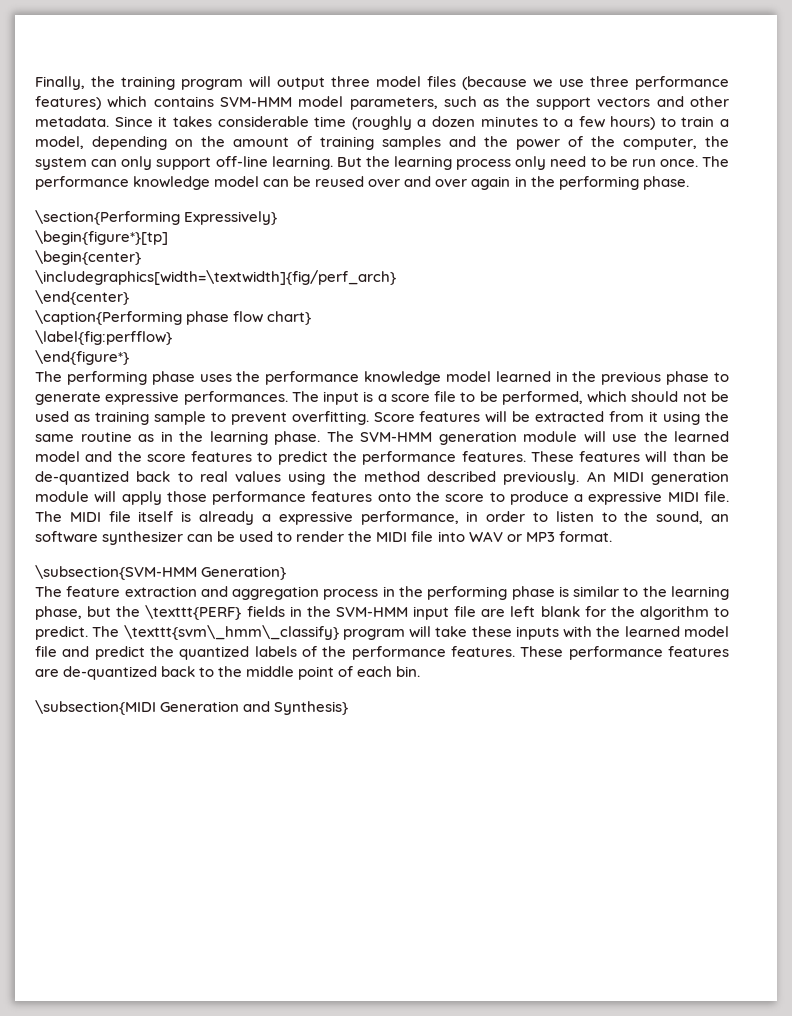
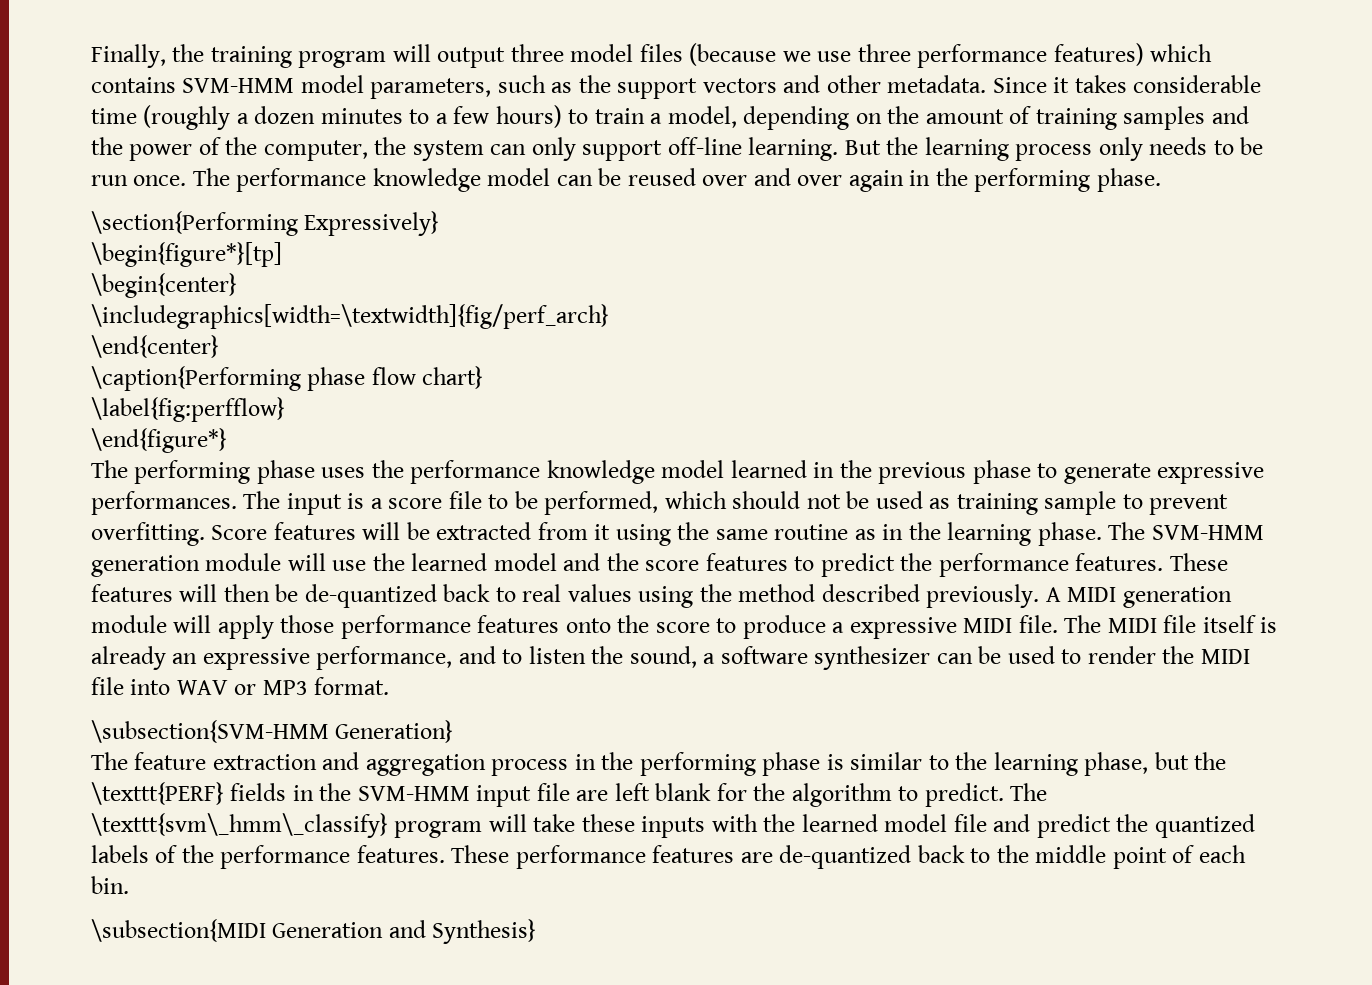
[550,156,587,167] need -> [1149,137,1208,155] needs
[672,451,706,462] than -> [223,584,270,602] then
[586,471,606,482] An -> [1045,587,1061,602] A
[261,514,271,522] a -> [172,653,198,664] an
[466,511,526,522] in order -> [458,646,496,664] and
[601,512,617,522] to -> (586, 655) none
[711,514,729,522] an -> [703,653,716,664] a

